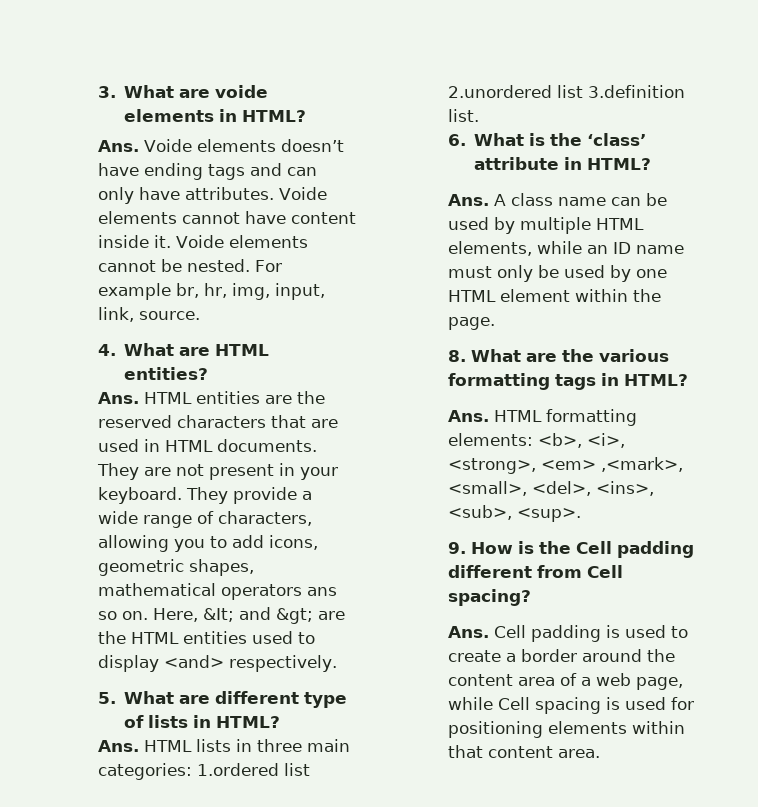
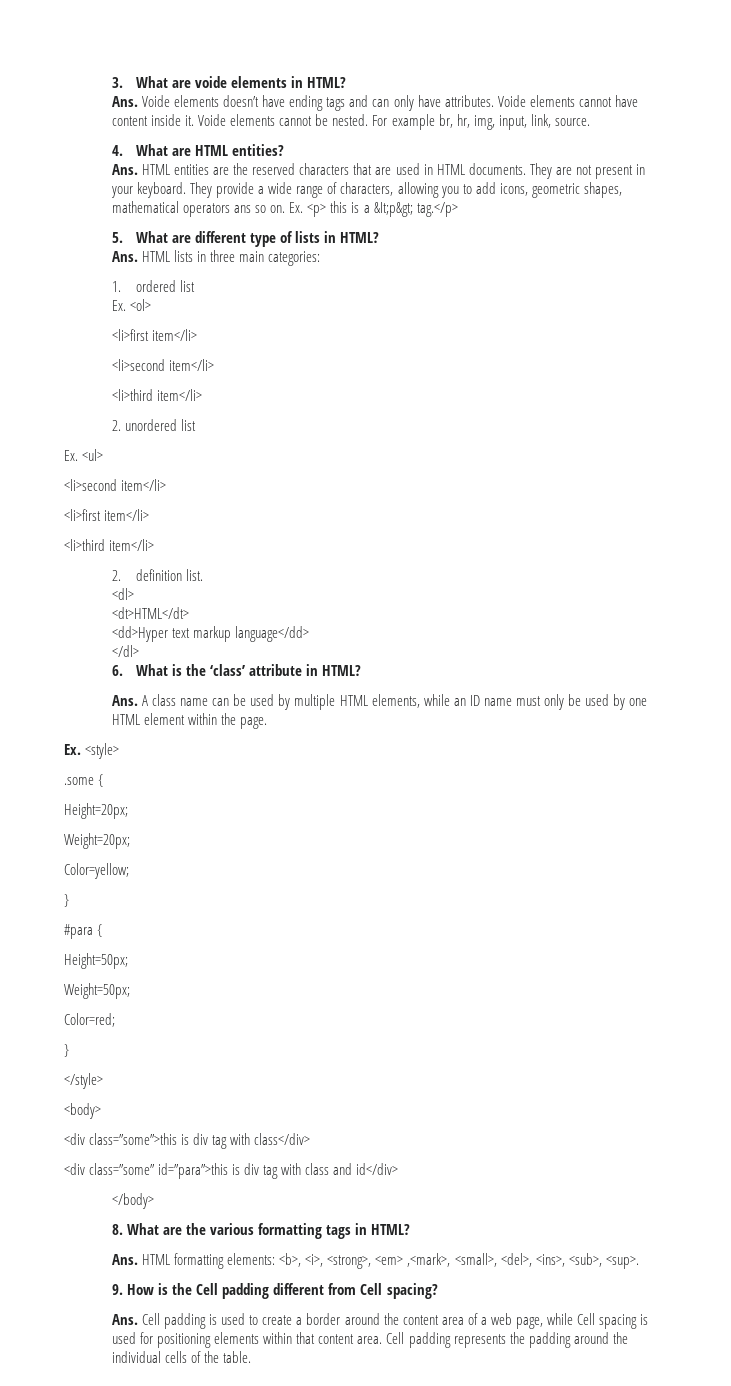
[152,607,345,624] [97,631,315,644] [97,655,337,672] Here, &It; and &gt; are the HTML entities used to display <and> respectively. -> [289,201,458,217] Ex. <p> this is a &It;p&gt; tag.</p>
[196,763,310,776] [447,85,685,98] [447,109,479,122] 1.ordered list 2.unordered list 3.definition list. -> [112,280,196,292] [112,299,152,311] [112,329,198,341] [112,359,215,371] [112,389,203,401] [112,419,197,431] [64,449,104,461] [64,479,167,491] [64,509,150,521] [64,539,155,551] [112,569,204,581] [112,588,135,600] [112,607,190,619] [112,626,310,642] [112,645,140,657] // 1. ordered list // Ex. <ol> // <li>first item</li> // <li>second item</li> // <li>third item</li> // 2. unordered list // Ex. <ul> // <li>second item</li> // <li>first item</li> // <li>third item</li> // 2. definition list. // <dl> // <dt>HTML</dt> // <dd>Hyper text markup language</dd> // </dl>
(495, 323) none -> [64,743,120,759] [64,774,104,787] [64,803,128,819] [64,833,130,849] [64,863,129,879] [64,894,69,907] [64,924,103,939] [64,953,128,969] [64,983,130,999] [64,1013,115,1027] [64,1044,69,1057] [64,1073,103,1089] [64,1103,101,1119] [64,1133,311,1149] [64,1163,399,1179] [112,1193,155,1209] // Ex. <style> // .some { // Height=20px; // Weight=20px; // Color=yellow; // } // #para { // Height=50px; // Weight=50px; // Color=red; // } // </style> // <body> // <div class=”some”>this is div tag with class</div> // <div class=”some” id=”para”>this is div tag with class and id</div> // </body>
(600, 753) none -> [386,1332,628,1348] [112,1351,252,1363] Cell padding represents the padding around the individual cells of the table.

